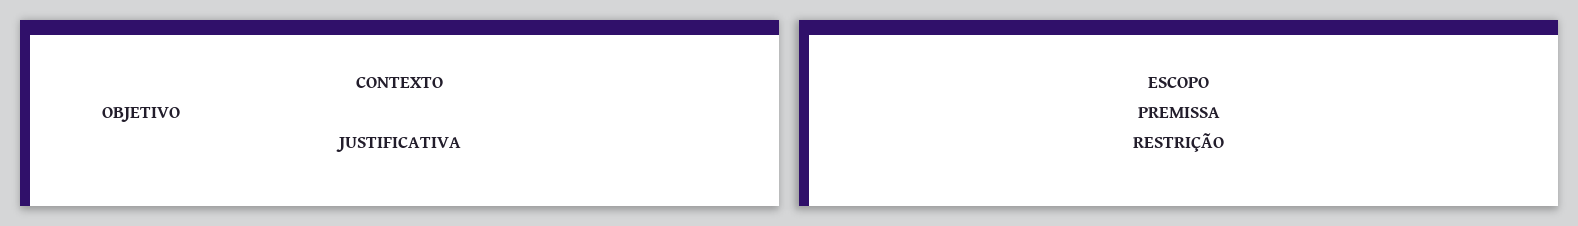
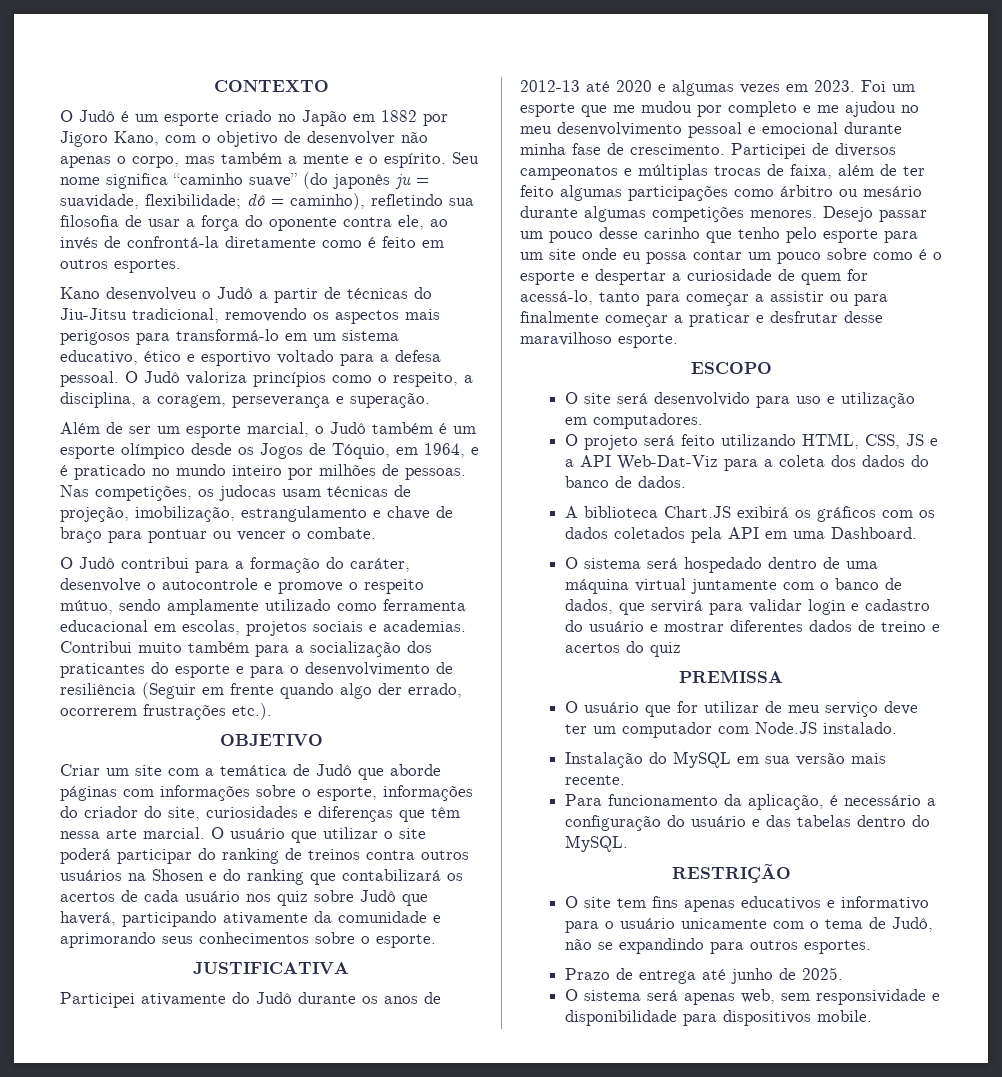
[102,107,180,122] [335,137,461,152] [1148,77,1209,88] [1137,107,1220,118] [1133,133,1224,152] OBJETIVO // JUSTIFICATIVA // ESCOPO // PREMISSA // RESTRIÇÃO -> [60,110,448,126] [60,131,428,147] [60,152,479,168] [60,172,429,189] [60,193,474,210] [60,215,448,231] [60,236,444,250] [60,259,181,273] [60,287,432,303] [60,308,440,324] [60,329,399,345] [60,350,441,366] [60,371,473,387] [60,392,430,408] [60,422,476,438] [60,443,479,459] [60,464,466,480] [60,485,411,501] [60,506,453,522] [60,527,376,543] [60,557,410,573] [60,578,424,594] [60,599,466,615] [60,620,466,636] [60,641,432,657] [60,662,453,678] [60,682,462,699] [60,703,272,720] [219,734,323,746] [60,764,441,780] [60,785,473,801] [60,806,460,822] [60,827,426,843] [60,848,469,864] [60,869,463,885] [60,890,428,906] [60,911,441,927] [60,932,436,948] [193,962,349,974] [60,992,441,1008] [520,80,915,96] [520,101,919,117] [520,122,902,138] [520,143,896,159] [520,164,925,180] [520,185,922,201] [520,206,927,222] [520,227,918,243] [520,248,942,264] [520,269,868,285] [520,290,888,306] [520,311,883,327] [520,332,678,348] [690,362,772,374] [564,392,915,408] [564,413,703,429] [564,433,938,450] [564,455,929,471] [564,476,686,488] [564,506,935,522] [564,527,917,543] [564,557,878,573] [564,578,902,594] [564,599,930,615] [564,620,940,632] [564,641,681,657] [679,670,783,683] [564,701,918,717] [564,722,897,738] [564,751,886,768] [564,775,625,785] [564,794,936,810] [564,815,930,831] [564,835,628,852] [671,864,791,883] [564,896,929,912] [564,917,933,933] [564,938,871,954] [564,967,843,984] [564,989,940,1005] [564,1010,872,1026] O Judô é um esporte criado no Japão em 1882 por Jigoro Kano, com o objetivo de desenvolver não apenas o corpo, mas também a mente e o espírito. Seu nome significa “caminho suave” (do japonês ju = suavidade, flexibilidade; dô = caminho), refletindo sua filosofia de usar a força do oponente contra ele, ao invés de confrontá-la diretamente como é feito em outros esportes. // Kano desenvolveu o Judô a partir de técnicas do Jiu-Jitsu tradicional, removendo os aspectos mais perigosos para transformá-lo em um sistema educativo, ético e esportivo voltado para a defesa pessoal. O Judô valoriza princípios como o respeito, a disciplina, a coragem, perseverança e superação. // Além de ser um esporte marcial, o Judô também é um esporte olímpico desde os Jogos de Tóquio, em 1964, e é praticado no mundo inteiro por milhões de pessoas. Nas competições, os judocas usam técnicas de projeção, imobilização, estrangulamento e chave de braço para pontuar ou vencer o combate. // O Judô contribui para a formação do caráter, desenvolve o autocontrole e promove o respeito mútuo, sendo amplamente utilizado como ferramenta educacional em escolas, projetos sociais e academias. Contribui muito também para a socialização dos praticantes do esporte e para o desenvolvimento de resiliência (Seguir em frente quando algo der errado, ocorrerem frustrações etc.). // OBJETIVO // Criar um site com a temática de Judô que aborde páginas com informações sobre o esporte, informações do criador do site, curiosidades e diferenças que têm nessa arte marcial. O usuário que utilizar o site poderá participar do ranking de treinos contra outros usuários na Shosen e do ranking que contabilizará os acertos de cada usuário nos quiz sobre Judô que haverá, participando ativamente da comunidade e aprimorando seus conhecimentos sobre o esporte. // JUSTIFICATIVA // Participei ativamente do Judô durante os anos de 2012-13 até 2020 e algumas vezes em 2023. Foi um esporte que me mudou por completo e me ajudou no meu desenvolvimento pessoal e emocional durante minha fase de crescimento. Participei de diversos campeonatos e múltiplas trocas de faixa, além de ter feito algumas participações como árbitro ou mesário durante algumas competições menores. Desejo passar um pouco desse carinho que tenho pelo esporte para um site onde eu possa contar um pouco sobre como é o esporte e despertar a curiosidade de quem for acessá-lo, tanto para começar a assistir ou para finalmente começar a praticar e desfrutar desse maravilhoso esporte. // ESCOPO // O site será desenvolvido para uso e utilização em computadores. // O projeto será feito utilizando HTML, CSS, JS e a API Web-Dat-Viz para a coleta dos dados do banco de dados. // A biblioteca Chart.JS exibirá os gráficos com os dados coletados pela API em uma Dashboard. // O sistema será hospedado dentro de uma máquina virtual juntamente com o banco de dados, que servirá para validar login e cadastro do usuário e mostrar diferentes dados de treino e acertos do quiz // PREMISSA // O usuário que for utilizar de meu serviço deve ter um computador com Node.JS instalado. // Instalação do MySQL em sua versão mais recente. // Para funcionamento da aplicação, é necessário a configuração do usuário e das tabelas dentro do MySQL. // RESTRIÇÃO // O site tem fins apenas educativos e informativo para o usuário unicamente com o tema de Judô, não se expandindo para outros esportes. // Prazo de entrega até junho de 2025. // O sistema será apenas web, sem responsividade e disponibilidade para dispositivos mobile.

